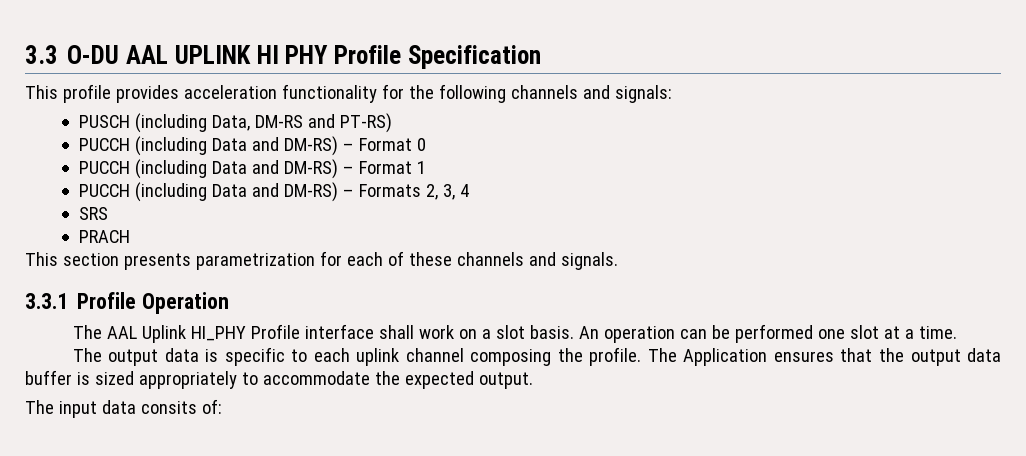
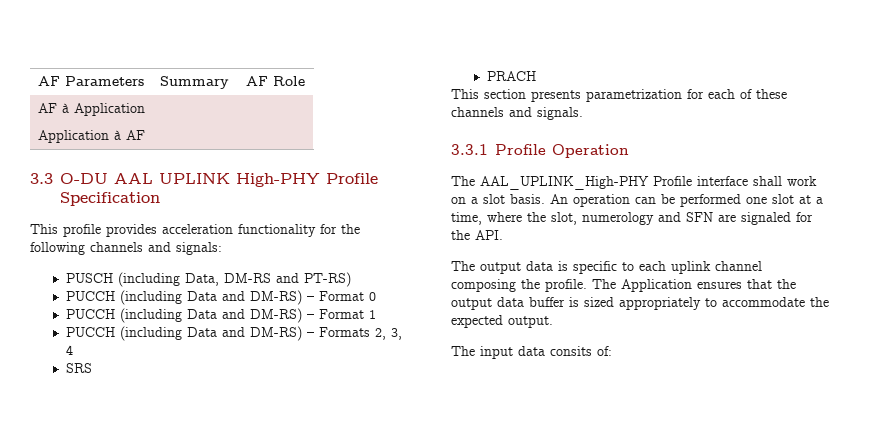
(25, 54) none -> [37,76,144,86] [159,76,229,89] [245,76,305,86] [37,103,145,116] [37,130,145,143] AF Parameters | Summary | AF Role // AF à Application // Application à AF //
[256,45,329,64] HI PHY -> [236,173,320,187] High-PHY
[106,325,246,343] AAL Uplink HI_PHY -> [480,176,649,190] AAL_UPLINK_High-PHY
[918,326,957,339] time. -> [451,212,813,225] [451,230,503,240] time, where the slot, numerology and SFN are signaled for the API.

